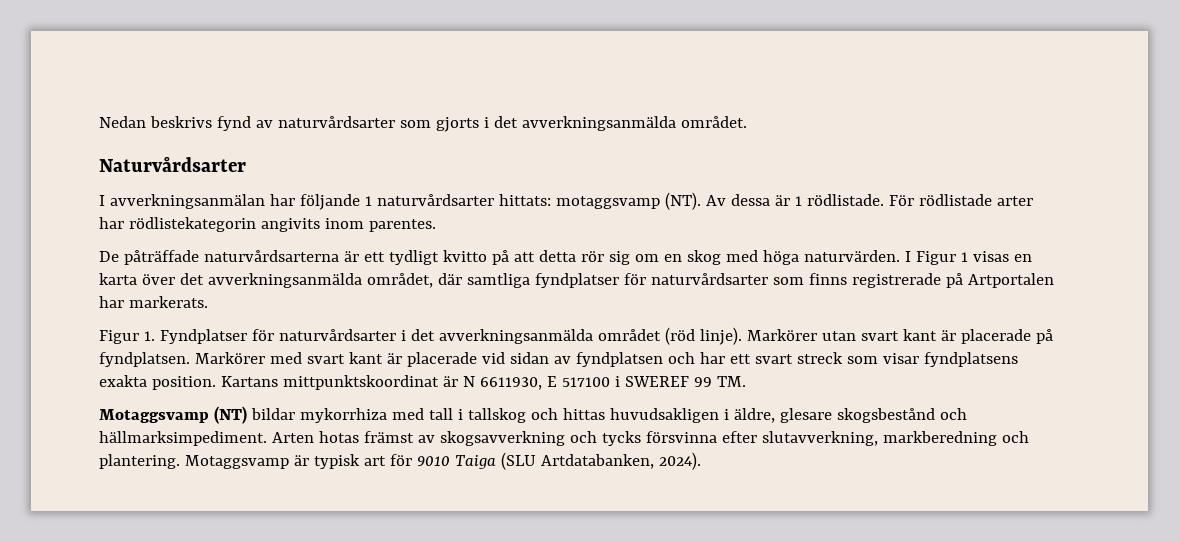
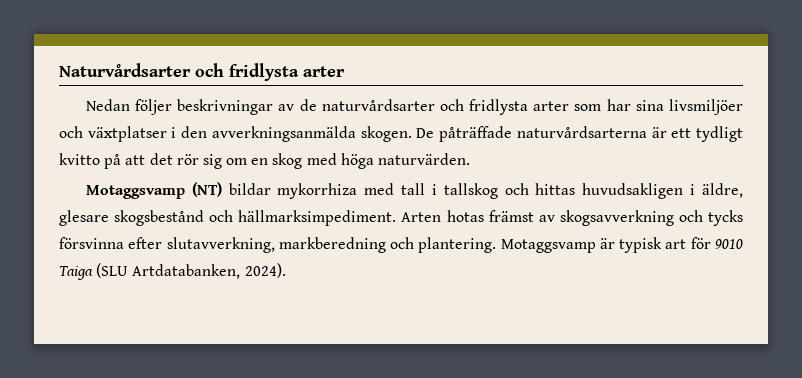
[99,116,747,132] [99,156,246,172] [99,192,1033,210] [99,217,436,232] Nedan beskrivs fynd av naturvårdsarter som gjorts i det avverkningsanmälda området. // Naturvårdsarter // I avverkningsanmälan har följande 1 naturvårdsarter hittats: motaggsvamp (NT). Av dessa är 1 rödlistade. För rödlistade arter har rödlistekategorin angivits inom parentes. // -> [59,63,345,81] [85,99,743,115] [59,126,412,142] Naturvårdsarter och fridlysta arter // Nedan följer beskrivningar av de naturvårdsarter och fridlysta arter som har sina livsmiljöer och växtplatser i den avverkningsanmälda skogen.
[538,250,576,262] detta -> [149,153,173,165] det
[904,251,1032,265] [99,273,1054,288] [99,296,208,308] [99,327,1053,345] [99,352,1018,367] [99,375,746,390] I Figur 1 visas en karta över det avverkningsanmälda området, där samtliga fyndplatser för naturvårdsarter som finns registrerade på Artportalen har markerats. // Figur 1. Fyndplatser för naturvårdsarter i det avverkningsanmälda området (röd linje). Markörer utan svart kant är placerade på fyndplatsen. Markörer med svart kant är placerade vid sidan av fyndplatsen och har ett svart streck som visar fyndplatsens exakta position. Kartans mittpunktskoordinat är N 6611930, E 517100 i SWEREF 99 TM. -> (471, 159) none

